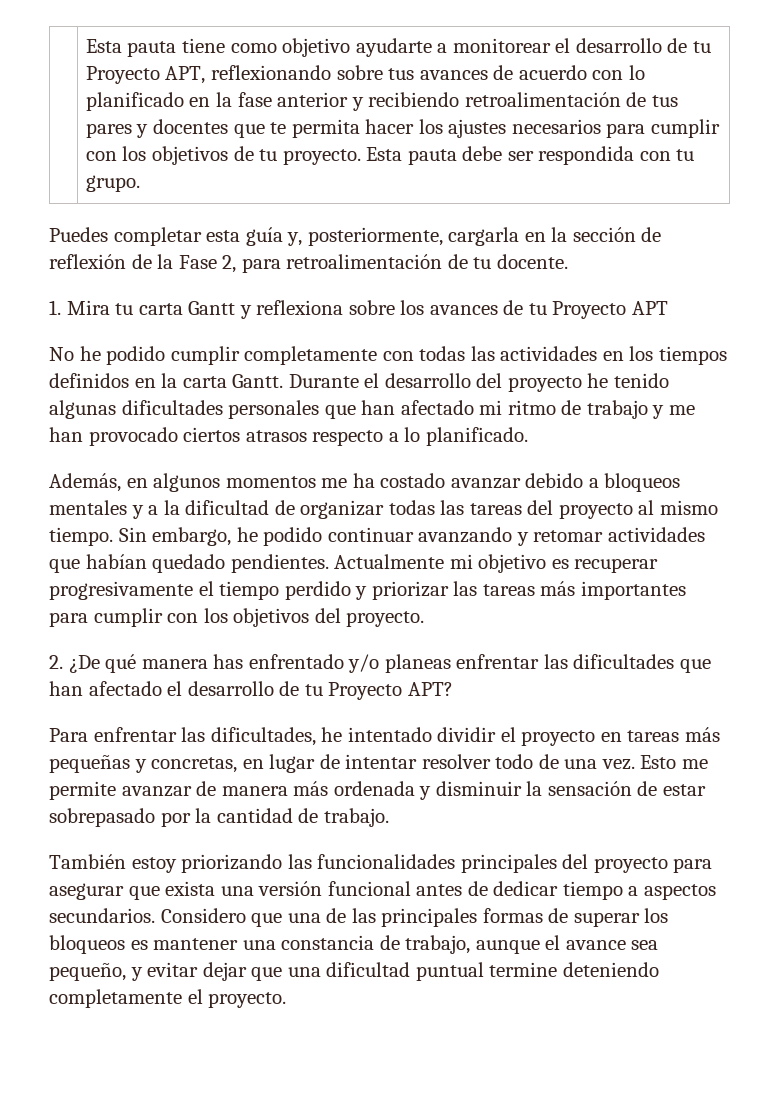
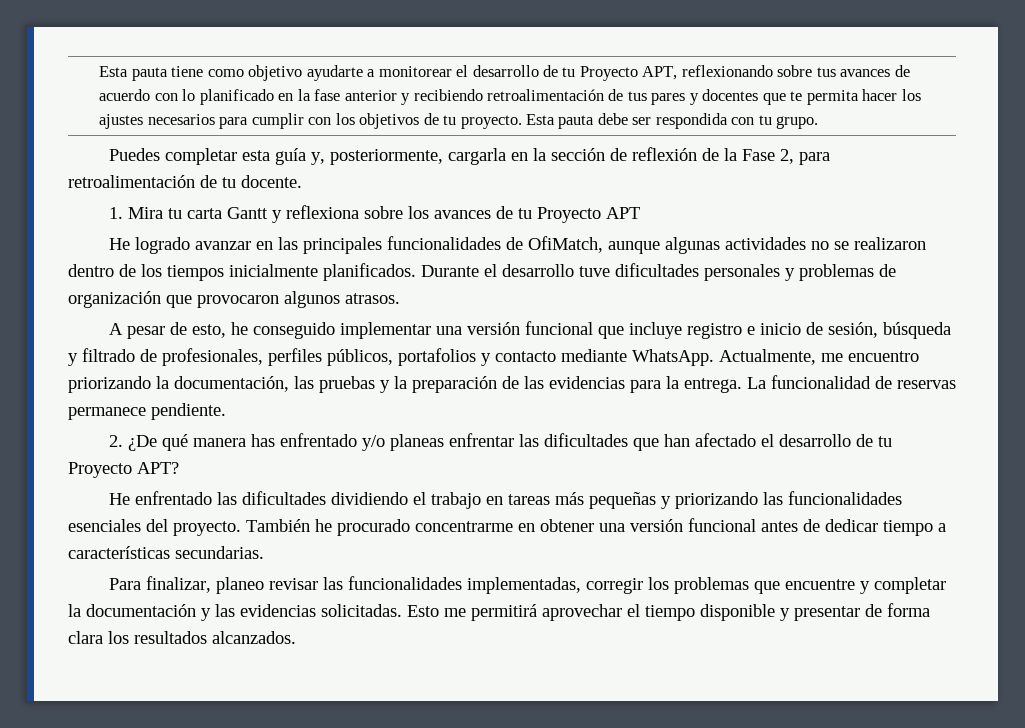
[49,346,727,365] [49,373,669,392] [49,400,695,419] [49,427,528,446] [49,473,681,492] [49,500,718,519] [49,527,705,546] [49,554,659,573] [49,581,686,600] [49,608,425,627] No he podido cumplir completamente con todas las actividades en los tiempos definidos en la carta Gantt. Durante el desarrollo del proyecto he tenido algunas dificultades personales que han afectado mi ritmo de trabajo y me han provocado ciertos atrasos respecto a lo planificado. // Además, en algunos momentos me ha costado avanzar debido a bloqueos mentales y a la dificultad de organizar todas las tareas del proyecto al mismo tiempo. Sin embargo, he podido continuar avanzando y retomar actividades que habían quedado pendientes. Actualmente mi objetivo es recuperar progresivamente el tiempo perdido y priorizar las tareas más importantes para cumplir con los objetivos del proyecto. -> [109,236,927,254] [68,263,896,281] [68,291,400,308] [109,321,952,339] [68,348,919,366] [68,375,956,393] [68,403,226,420] He logrado avanzar en las principales funcionalidades de OfiMatch, aunque algunas actividades no se realizaron dentro de los tiempos inicialmente planificados. Durante el desarrollo tuve dificultades personales y problemas de organización que provocaron algunos atrasos. // A pesar de esto, he conseguido implementar una versión funcional que incluye registro e inicio de sesión, búsqueda y filtrado de profesionales, perfiles públicos, portafolios y contacto mediante WhatsApp. Actualmente, me encuentro priorizando la documentación, las pruebas y la preparación de las evidencias para la entrega. La funcionalidad de reservas permanece pendiente.
[49,727,596,746] Para enfrentar las dificultades, he intentado dividir el proyecto -> [109,491,482,509] He enfrentado las dificultades dividiendo el trabajo
[151,754,708,773] [49,781,706,800] [49,808,389,827] [49,854,713,873] [49,881,216,900] concretas, en lugar de intentar resolver todo de una vez. Esto me permite avanzar de manera más ordenada y disminuir la sensación de estar sobrepasado por la cantidad de trabajo. // También estoy priorizando las funcionalidades principales del proyecto para asegurar que exista -> [675,491,903,509] [68,519,594,536] priorizando las funcionalidades esenciales del proyecto. También he procurado concentrarme en obtener
[643,884,716,900] [49,908,669,927] [49,935,659,954] [49,962,659,981] [49,989,287,1008] aspectos secundarios. Considero que una de las principales formas de superar los bloqueos es mantener una constancia de trabajo, aunque el avance sea pequeño, y evitar dejar que una dificultad puntual termine deteniendo completamente el proyecto. -> [68,546,264,559] [109,576,947,594] [68,603,930,621] [68,631,296,644] características secundarias. // Para finalizar, planeo revisar las funcionalidades implementadas, corregir los problemas que encuentre y completar la documentación y las evidencias solicitadas. Esto me permitirá aprovechar el tiempo disponible y presentar de forma clara los resultados alcanzados.

